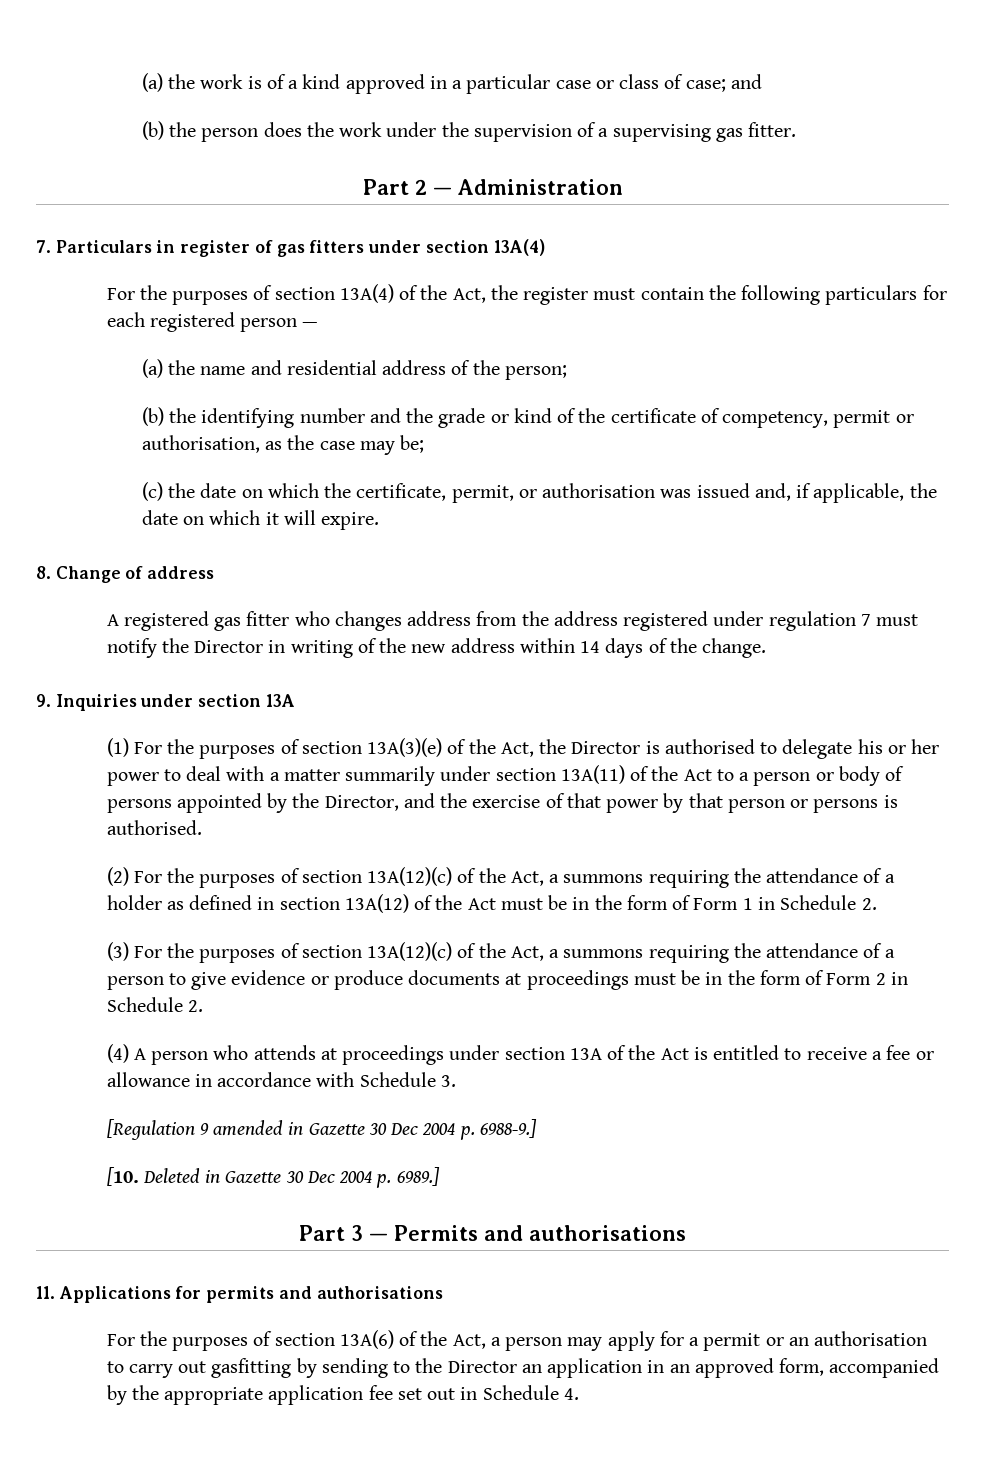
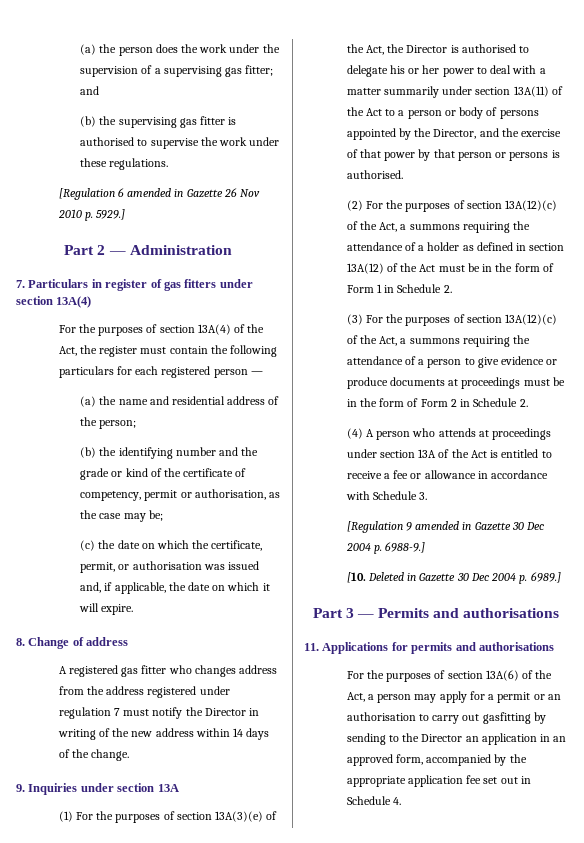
[141,73,762,94] [141,121,197,140] (a) the work is of a kind approved in a particular case or class of case; and // (b) the -> [80,44,117,55] (a) the
[748,122,797,137] fitter. -> [245,65,274,76] [80,86,100,95] [80,116,237,128] [80,137,280,149] [80,158,169,170] [58,188,261,200] [57,209,126,221] fitter; and // (b) the supervising gas fitter is authorised to supervise the work under these regulations. // [Regulation 6 amended in Gazette 26 Nov 2010 p. 5929.]

